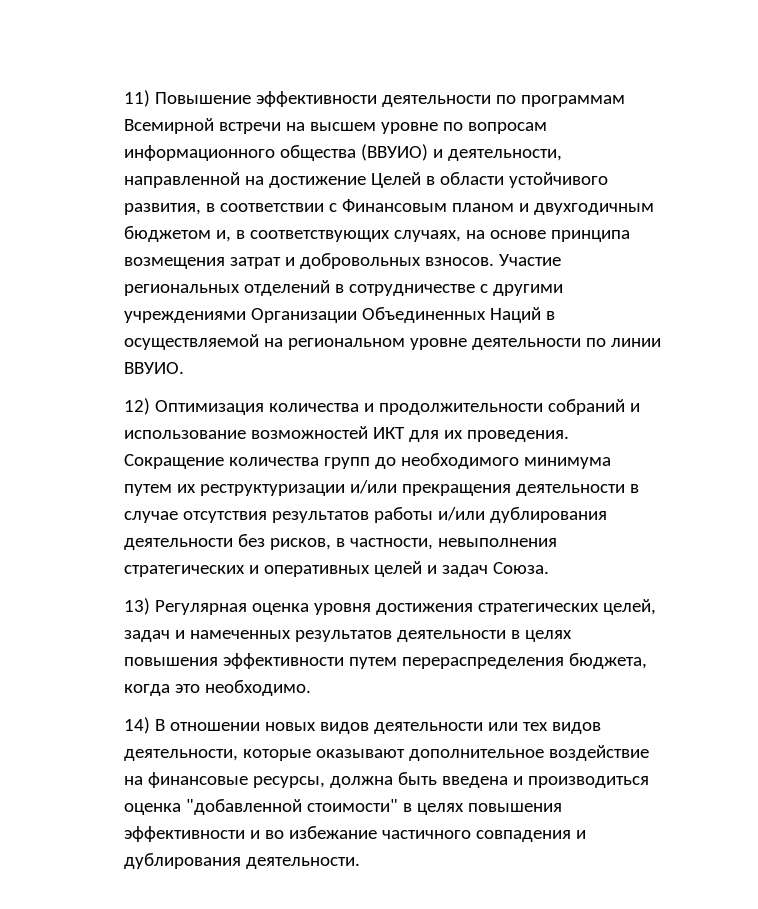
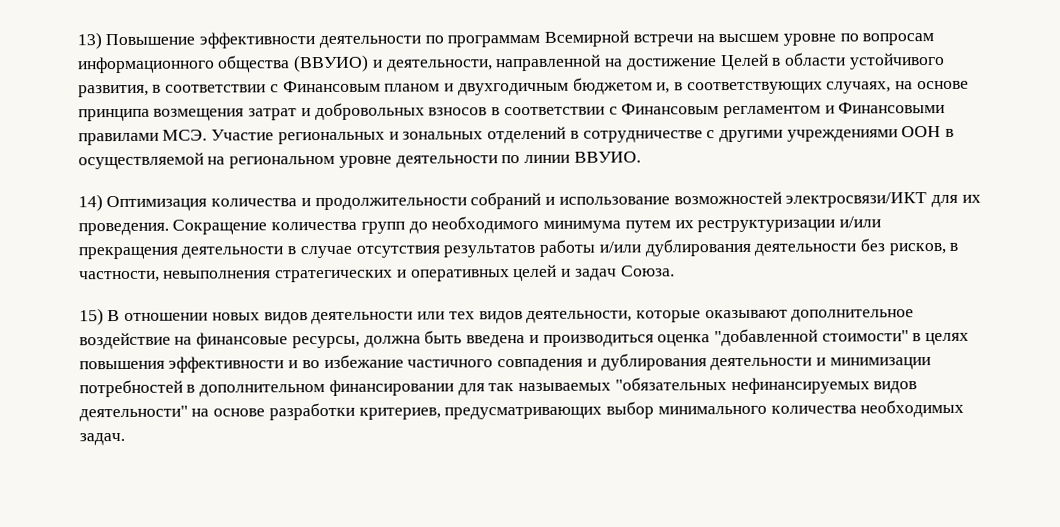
[124,90,151,107] 11) -> [76,32,102,50] 13)
[425,254,562,266] [124,284,241,296] взносов. Участие региональных -> [428,101,946,119] [77,129,484,146] взносов в соответствии с Финансовым регламентом и Финансовыми правилами МСЭ. Участие региональных и зональных
[251,307,542,323] Организации Объединенных Наций -> [901,125,942,138] ООН
[124,398,151,415] 12) -> [77,194,103,212] 14)
[373,427,406,439] ИКТ -> [785,192,928,208] электросвязи/ИКТ
[124,598,657,615] [124,630,573,642] [124,653,648,669] [124,680,312,696] [124,717,151,734] 13) Регулярная оценка уровня достижения стратегических целей, задач и намеченных результатов деятельности в целях повышения эффективности путем перераспределения бюджета, когда это необходимо. // 14) -> [78,308,104,326] 15)
[246,857,361,869] деятельности. -> [710,357,931,371] [78,377,918,398] [78,399,965,422] [78,432,125,446] деятельности и минимизации потребностей в дополнительном финансировании для так называемых "обязательных нефинансируемых видов деятельности" на основе разработки критериев, предусматривающих выбор минимального количества необходимых задач.

